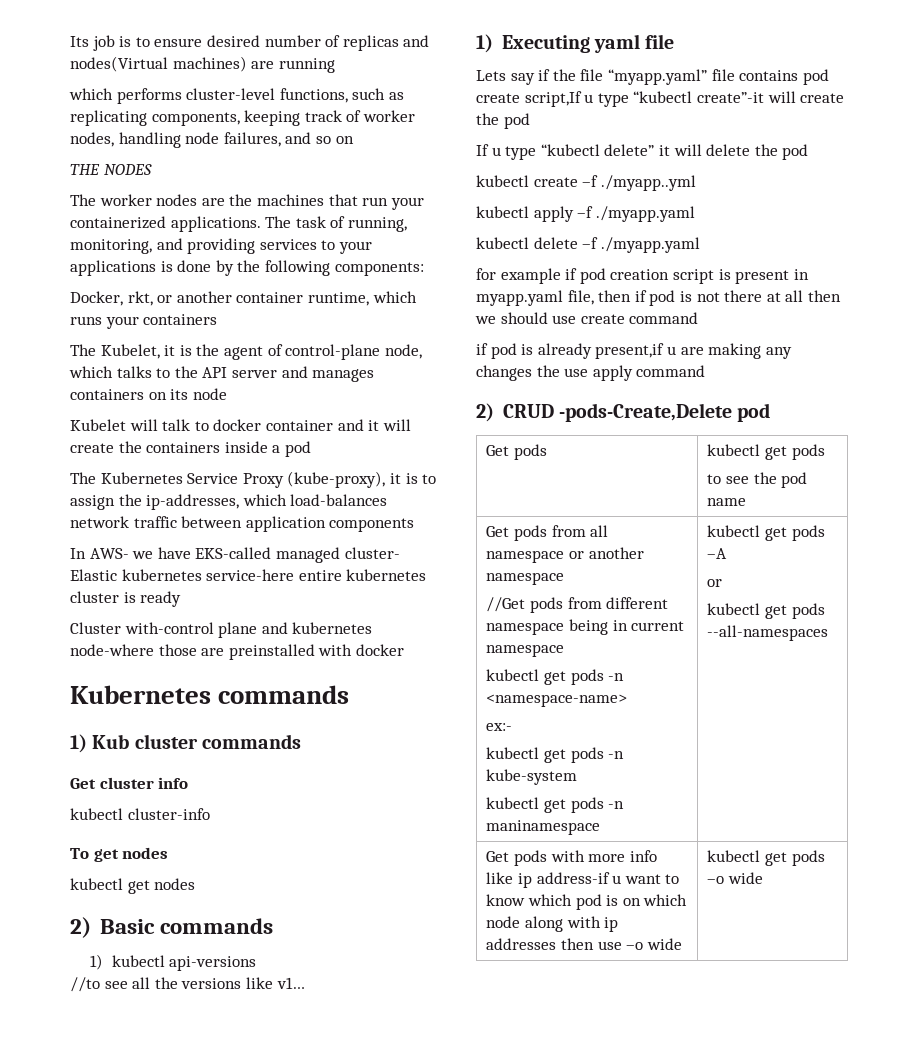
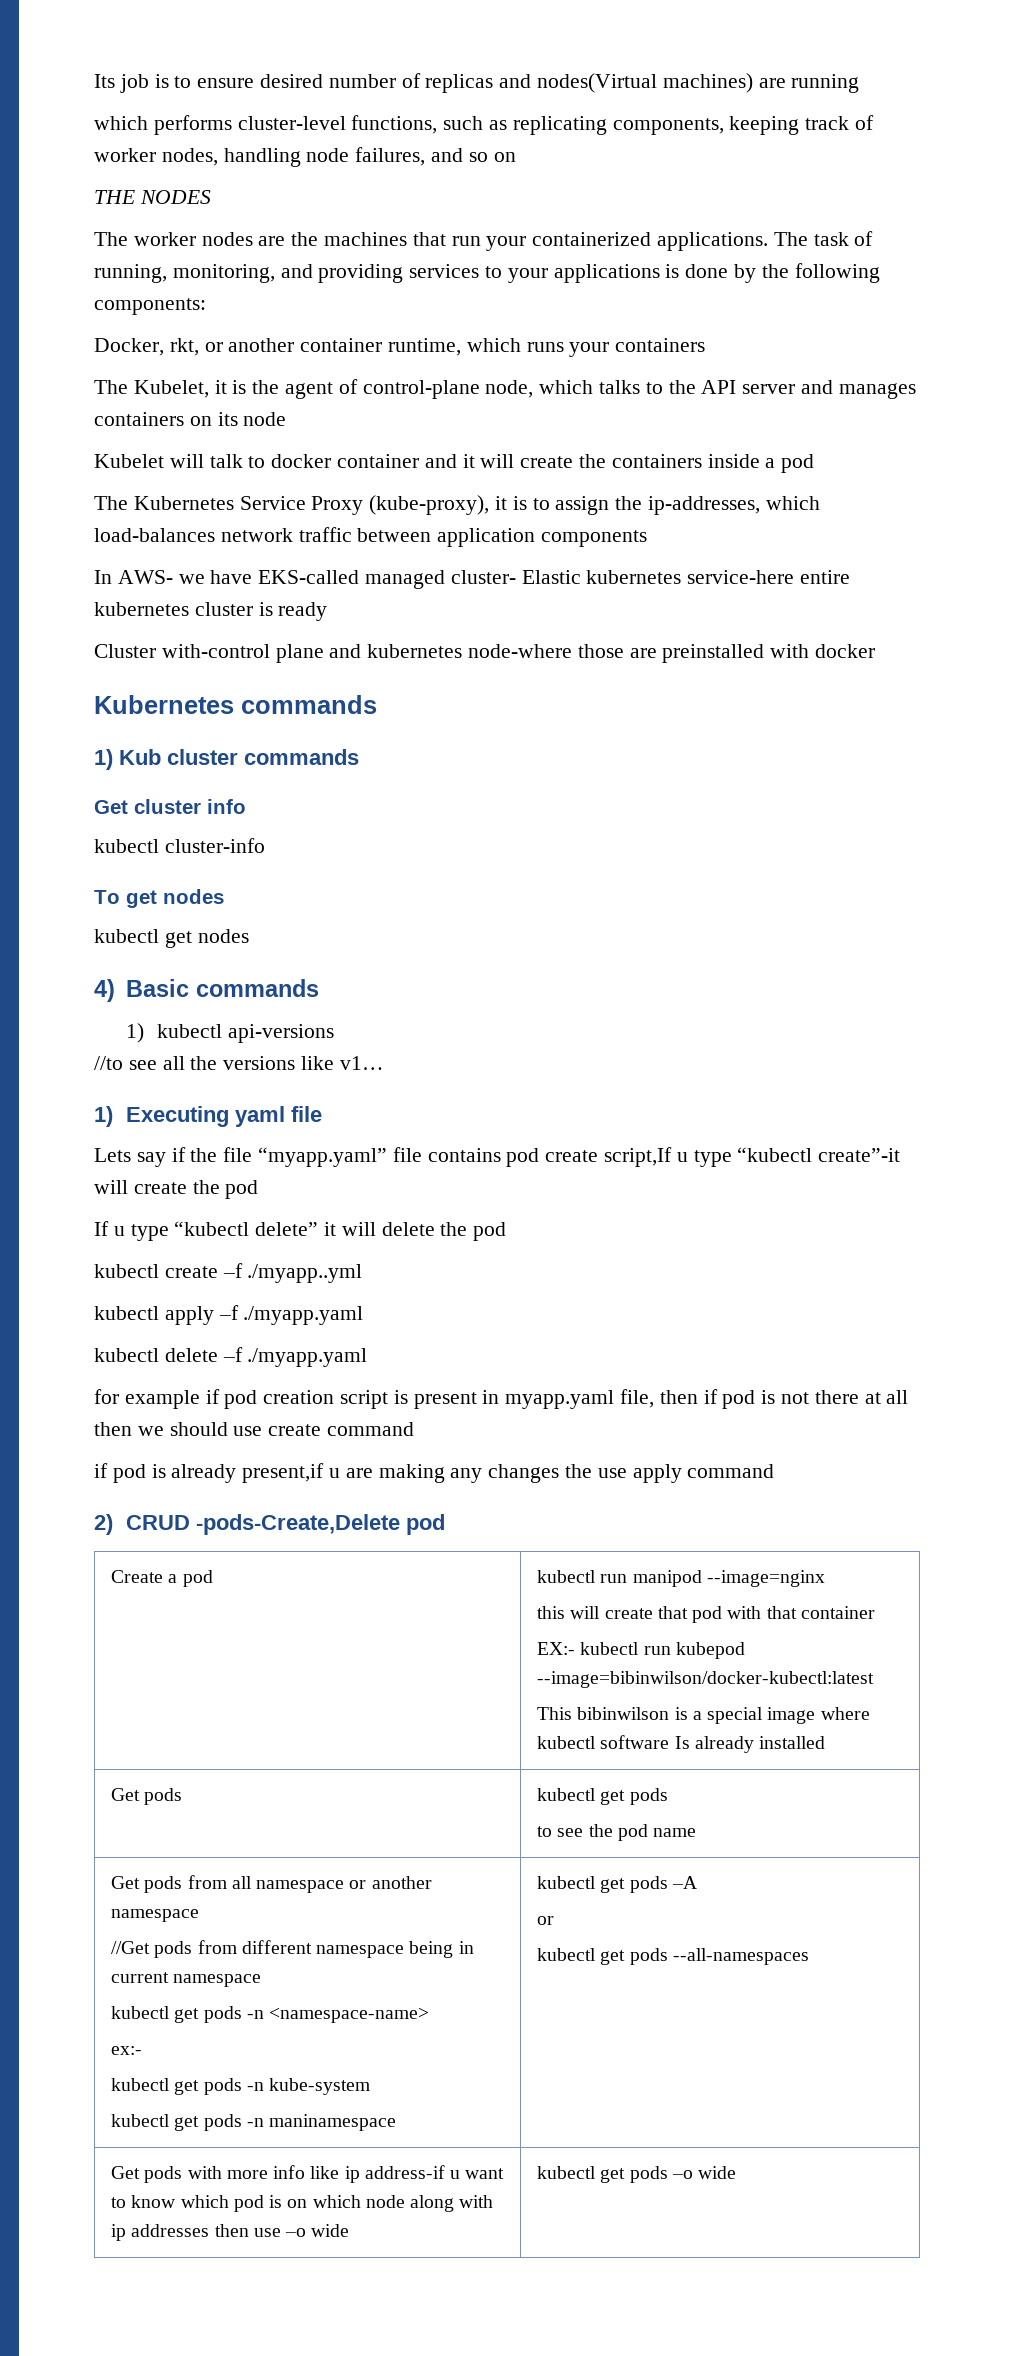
[70,917,91,938] 2) -> [94,979,115,1002] 4)
(771, 412) none -> [111,1570,213,1587] [537,1570,825,1587] [537,1606,875,1623] [537,1642,745,1659] [537,1671,875,1688] [537,1707,870,1724] [537,1735,826,1753] // Create a pod | kubectl run manipod --image=nginx // this will create that pod with that container // EX:- kubectl run kubepod --image=bibinwilson/docker-kubectl:latest // This bibinwilson is a special image where kubectl software Is already installed

